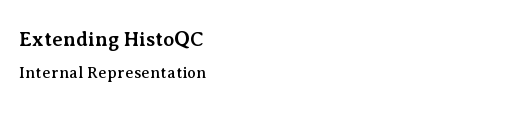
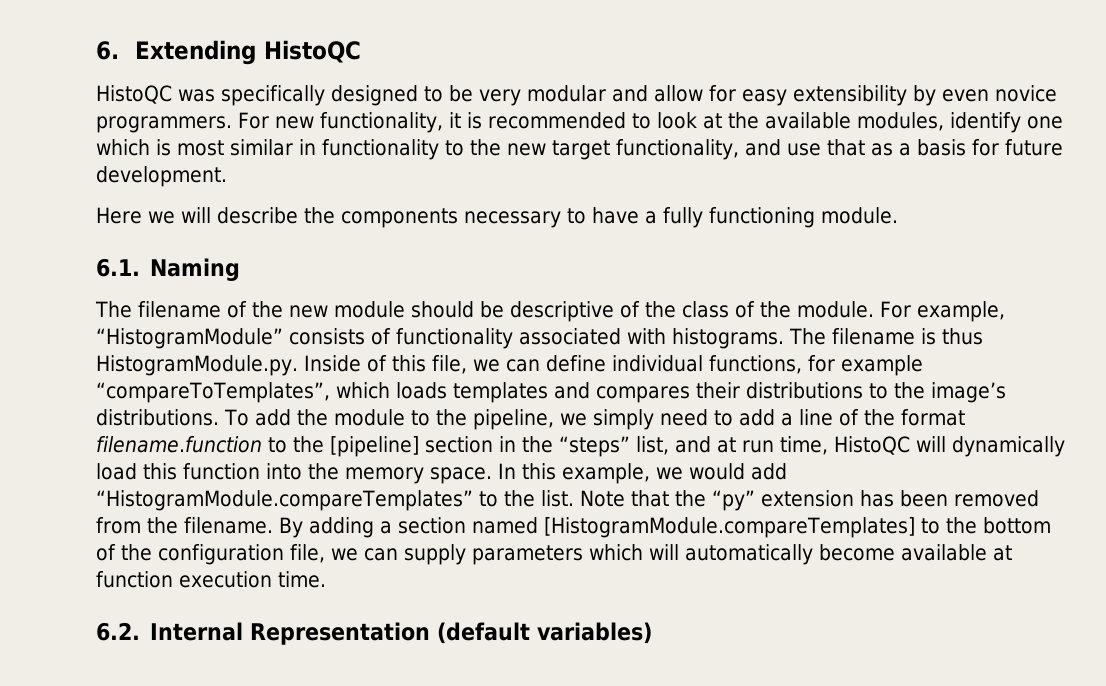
(19, 41) none -> [96,41,119,60] 6.
[19,66,207,82] Internal Representation -> [96,85,1057,106] [96,112,1063,133] [96,139,1063,160] [96,166,227,187] [96,207,898,228] [96,258,241,281] [95,301,1005,322] [96,328,983,349] [96,355,923,376] [96,382,1006,403] [96,409,965,430] [96,436,1065,457] [96,463,787,484] [96,490,1039,511] [96,517,1051,538] [96,544,1012,565] [96,571,326,588] [96,622,653,645] HistoQC was specifically designed to be very modular and allow for easy extensibility by even novice programmers. For new functionality, it is recommended to look at the available modules, identify one which is most similar in functionality to the new target functionality, and use that as a basis for future development. // Here we will describe the components necessary to have a fully functioning module. // 6.1. Naming // The filename of the new module should be descriptive of the class of the module. For example, “HistogramModule” consists of functionality associated with histograms. The filename is thus HistogramModule.py. Inside of this file, we can define individual functions, for example “compareToTemplates”, which loads templates and compares their distributions to the image’s distributions. To add the module to the pipeline, we simply need to add a line of the format filename.function to the [pipeline] section in the “steps” list, and at run time, HistoQC will dynamically load this function into the memory space. In this example, we would add “HistogramModule.compareTemplates” to the list. Note that the “py” extension has been removed from the filename. By adding a section named [HistogramModule.compareTemplates] to the bottom of the configuration file, we can supply parameters which will automatically become available at function execution time. // 6.2. Internal Representation (default variables)

